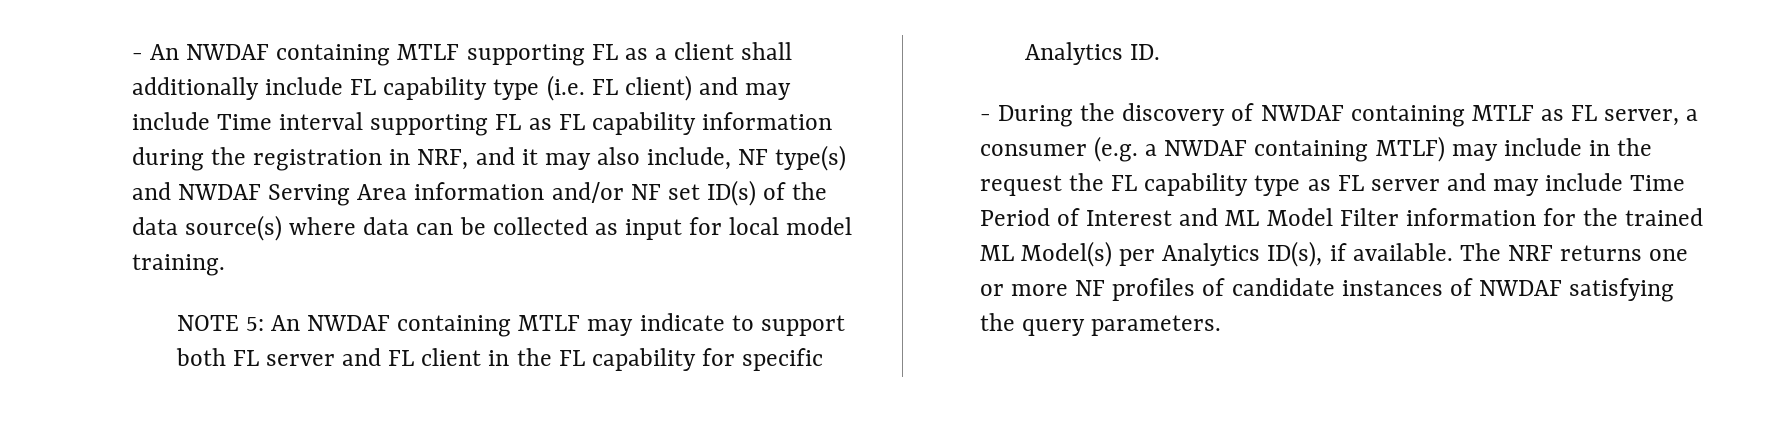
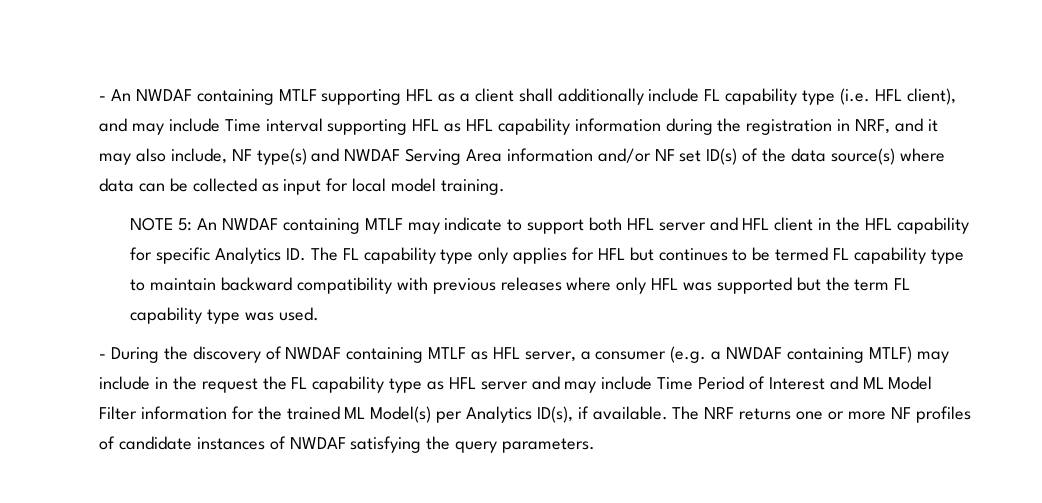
[591,44,618,60] FL -> [406,89,434,101] HFL
[591,75,692,101] FL client) -> [874,88,956,105] HFL client),
[495,114,585,130] FL as FL -> [412,119,494,132] HFL as HFL
[232,348,415,366] FL server and FL -> [626,217,770,231] HFL server and HFL
[558,350,585,366] FL -> [864,218,892,230] HFL
(1160, 52) none -> [310,247,964,264] [130,277,911,294] [130,307,319,324] The FL capability type only applies for HFL but continues to be termed FL capability type to maintain backward compatibility with previous releases where only HFL was supported but the term FL capability type was used.
[1571,105,1598,121] FL -> [492,347,520,359] HFL
[1337,175,1364,191] FL -> [448,377,476,389] HFL

